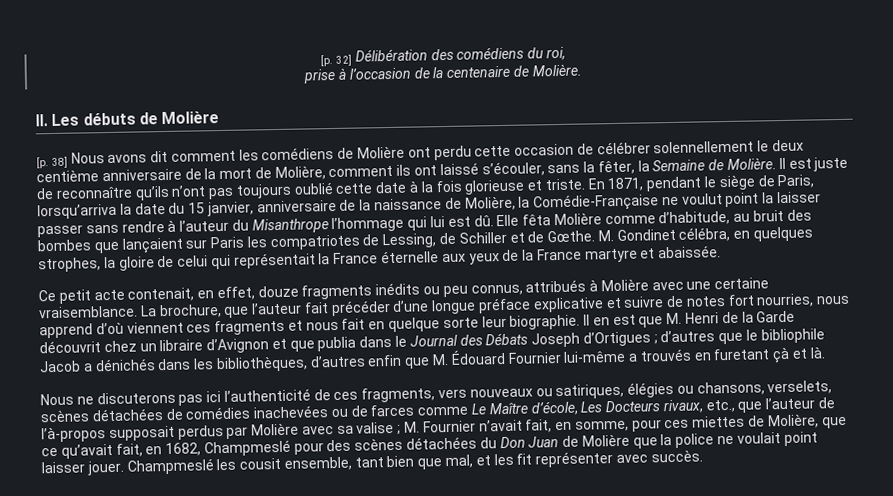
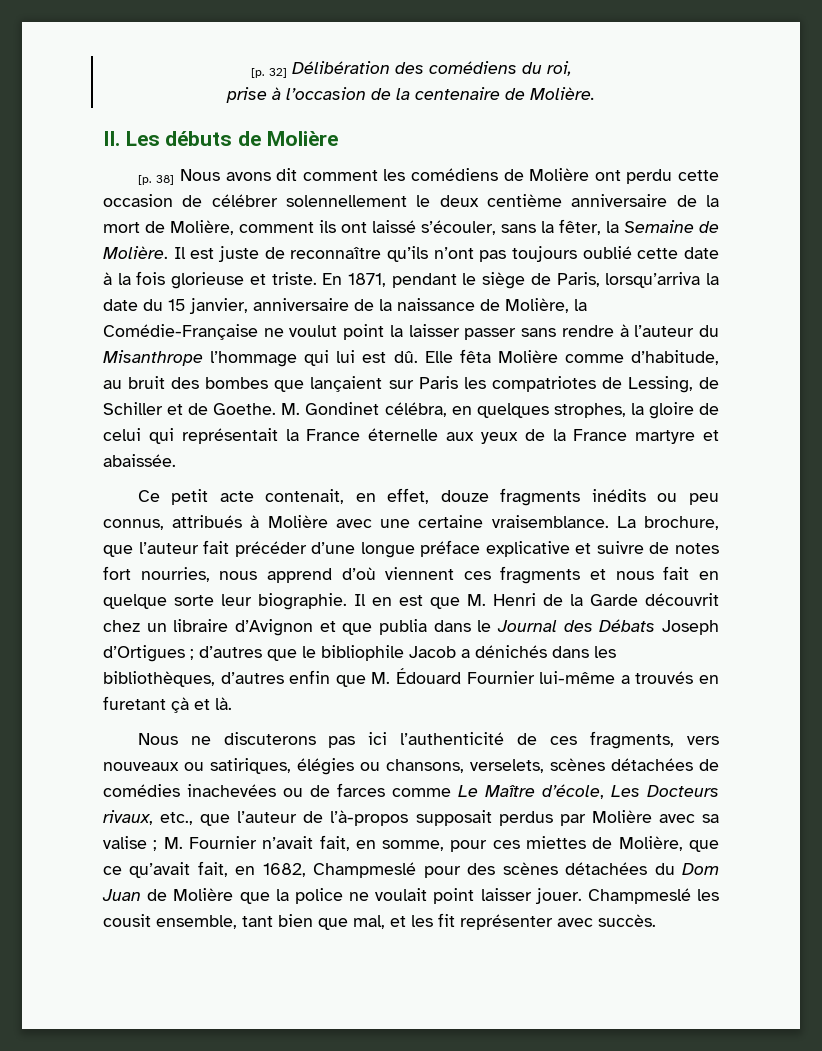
[547,230,596,243] Gœthe. -> [213,403,277,415] Goethe.
[499,436,526,449] Don -> [682,863,719,875] Dom

